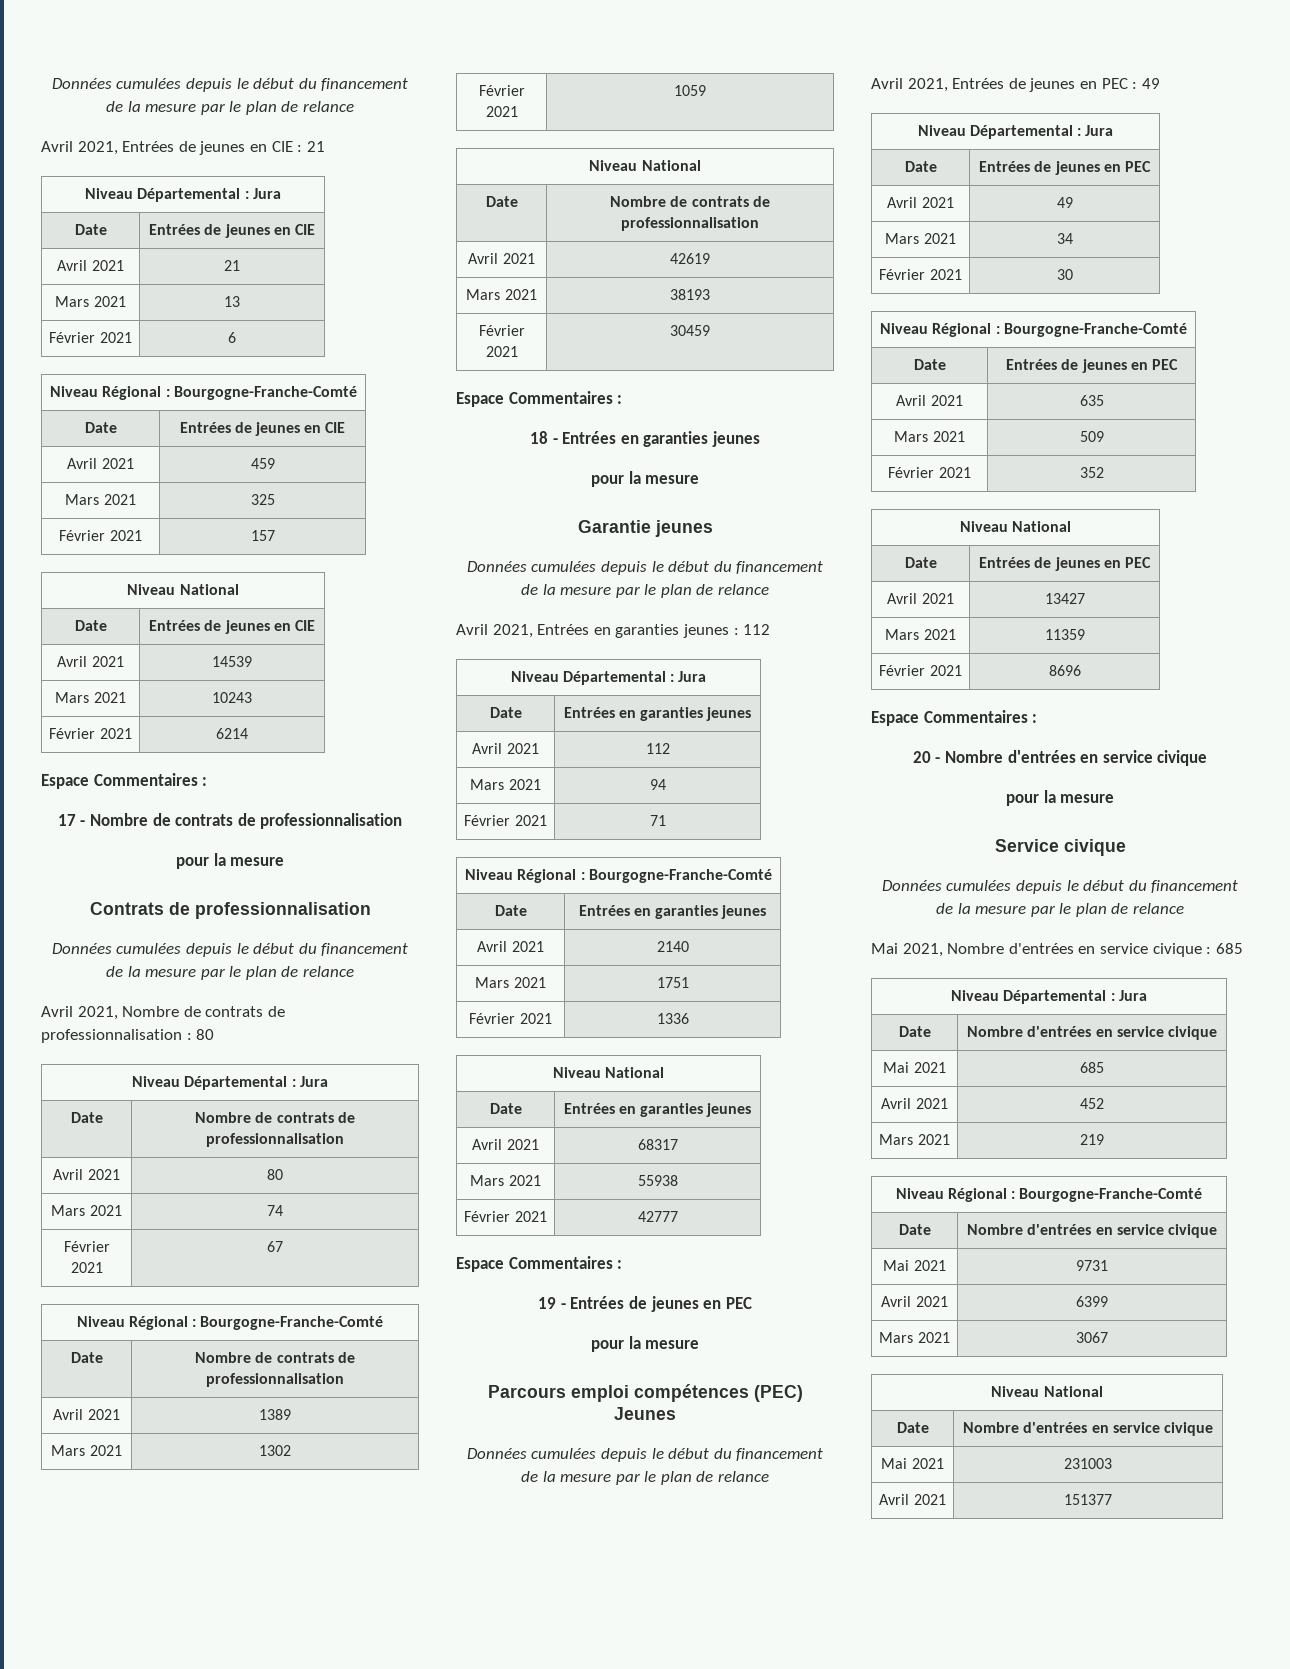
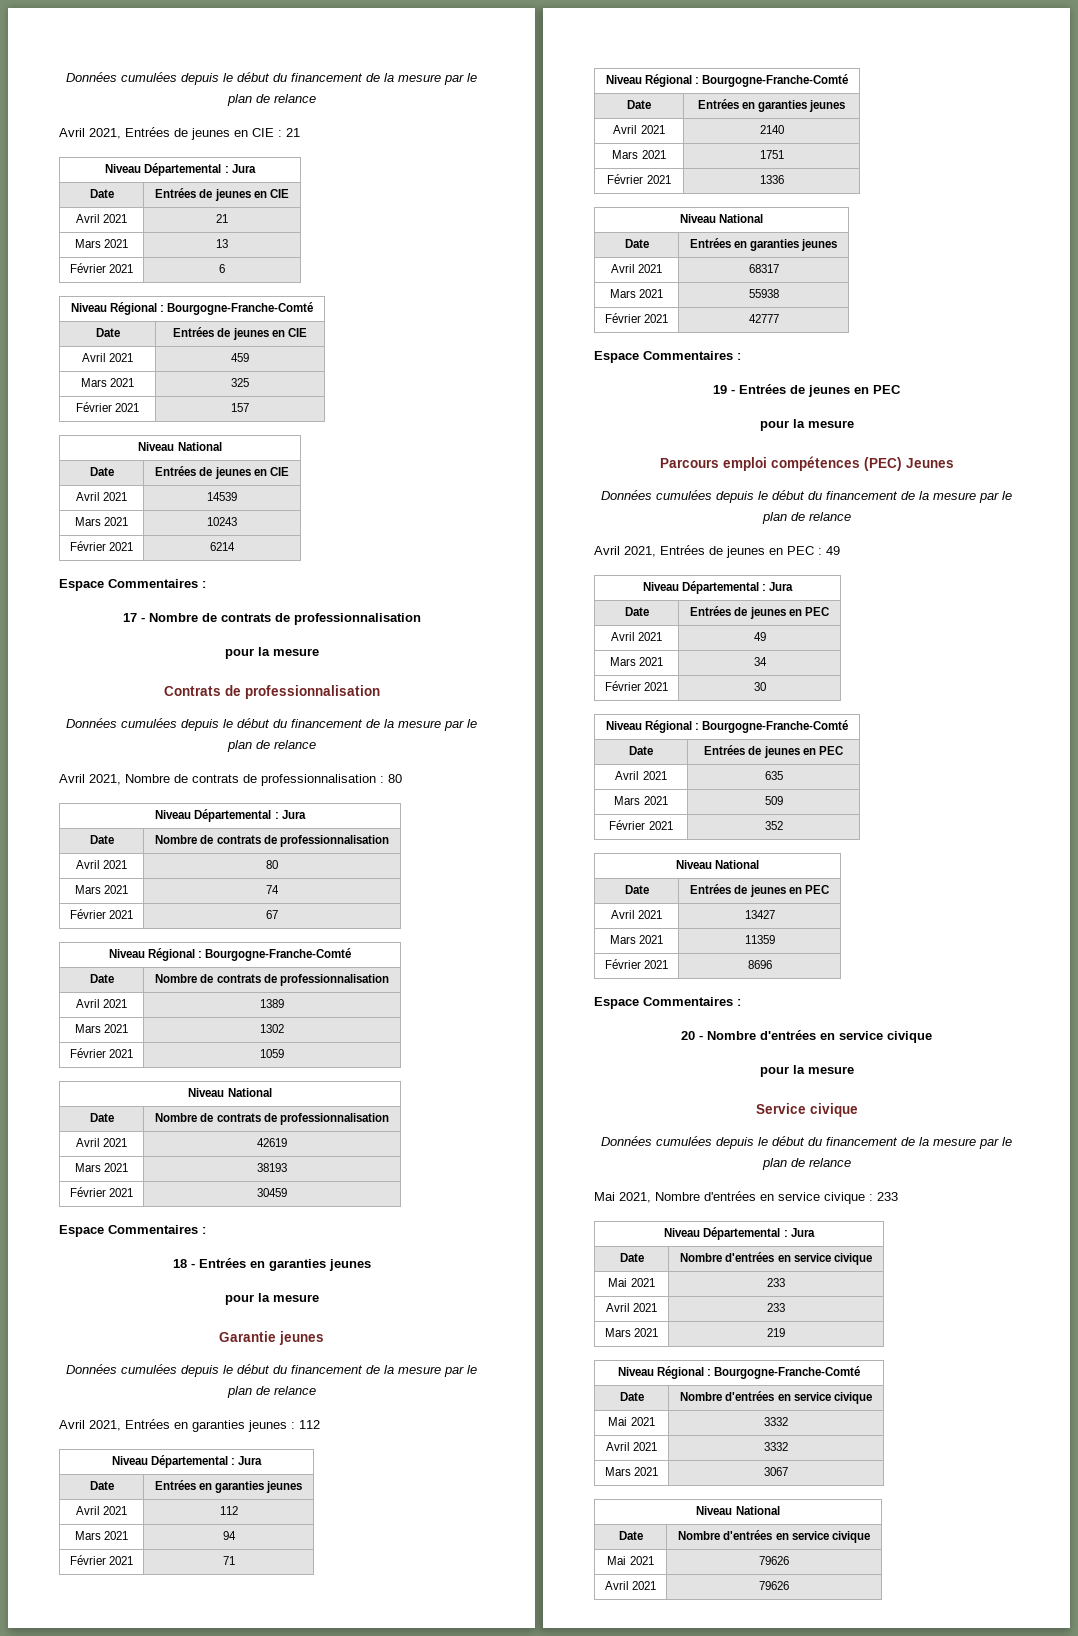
[1215,943,1243,954] 685 -> [877,1192,898,1201] 233
[1080,1062,1104,1073] [881,1098,948,1109] [1080,1098,1104,1109] 685 // Avril 2021 | 452 -> [767,1278,785,1287] [605,1303,658,1312] [767,1303,785,1312] 233 // Avril 2021 | 233
[1076,1260,1108,1271] [881,1296,948,1307] [1076,1296,1108,1307] 9731 // Avril 2021 | 6399 -> [764,1417,788,1426] [605,1442,658,1451] [764,1442,788,1451] 3332 // Avril 2021 | 3332
[1064,1458,1112,1469] [879,1494,946,1505] [1064,1494,1112,1505] 231003 // Avril 2021 | 151377 -> [759,1556,789,1565] [604,1581,657,1590] [759,1581,789,1590] 79626 // Avril 2021 | 79626

